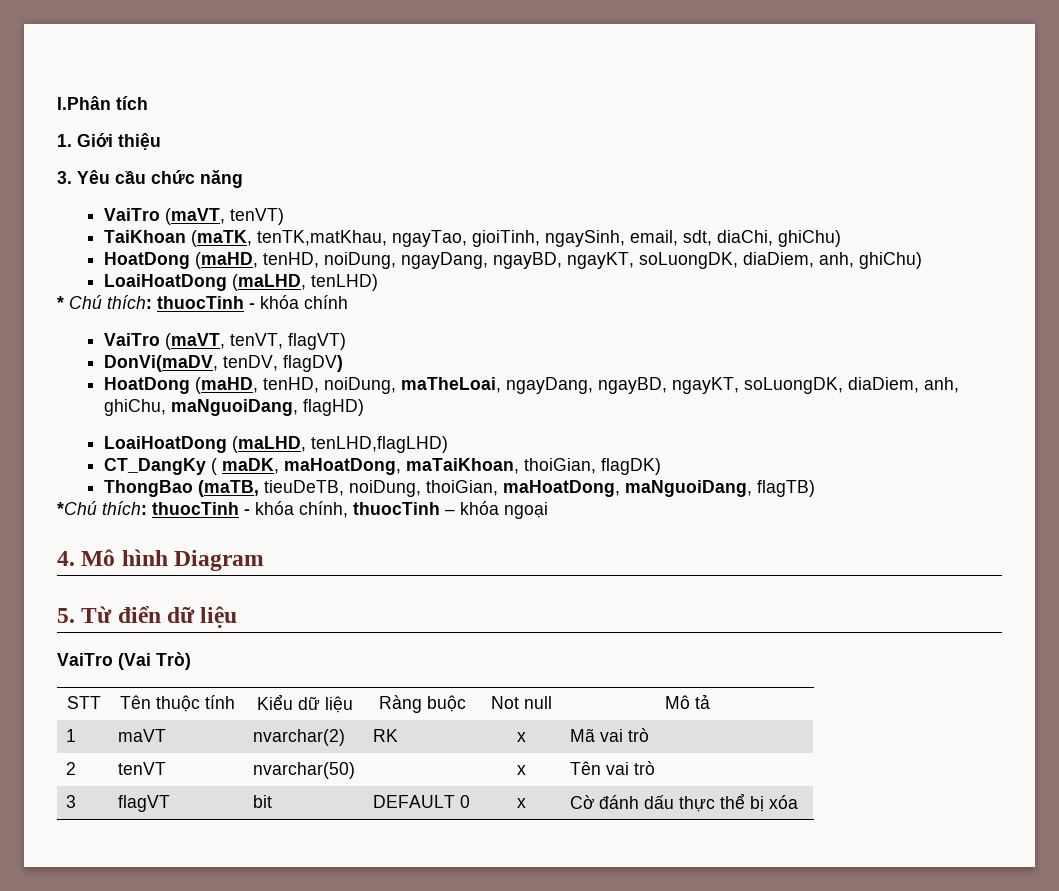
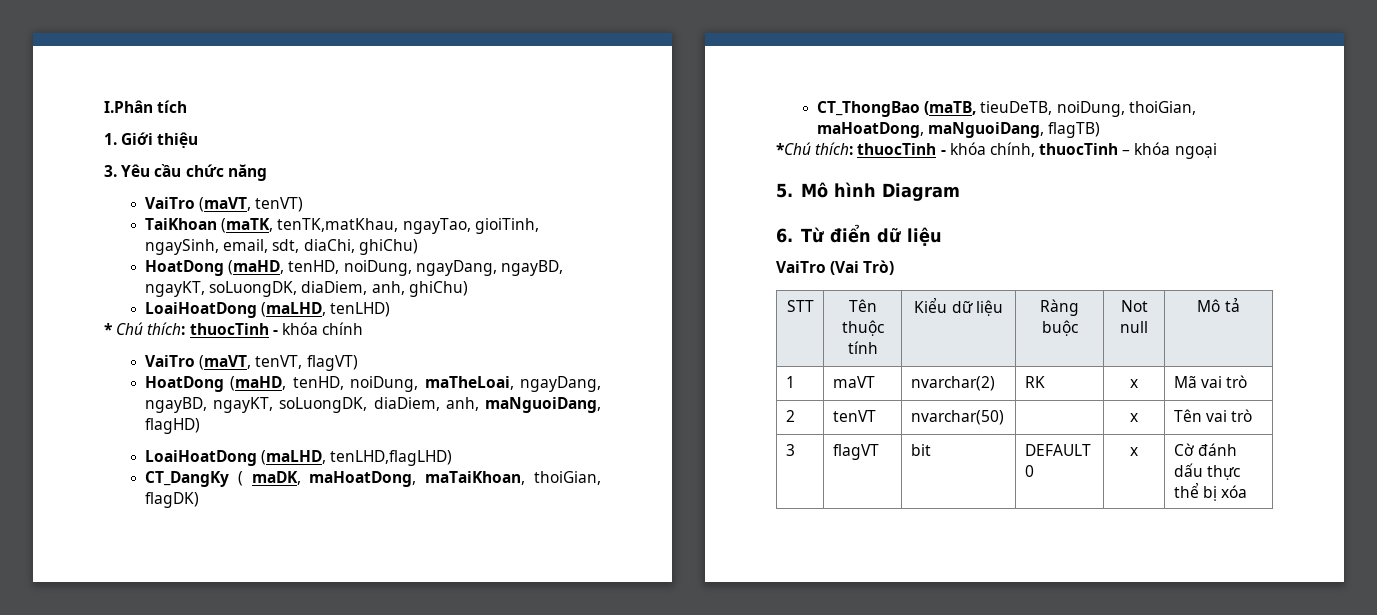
[104,355,344,372] // DonVi(maDV, tenDV, flagDV) -> (358, 363) none
[104,399,167,416] ghiChu, -> (479, 404) none
[104,480,194,497] ThongBao -> [816,101,920,117] CT_ThongBao
[57,551,75,566] 4. -> [776,183,793,198] 5.
[57,608,75,623] 5. -> [776,228,793,243] 6.

